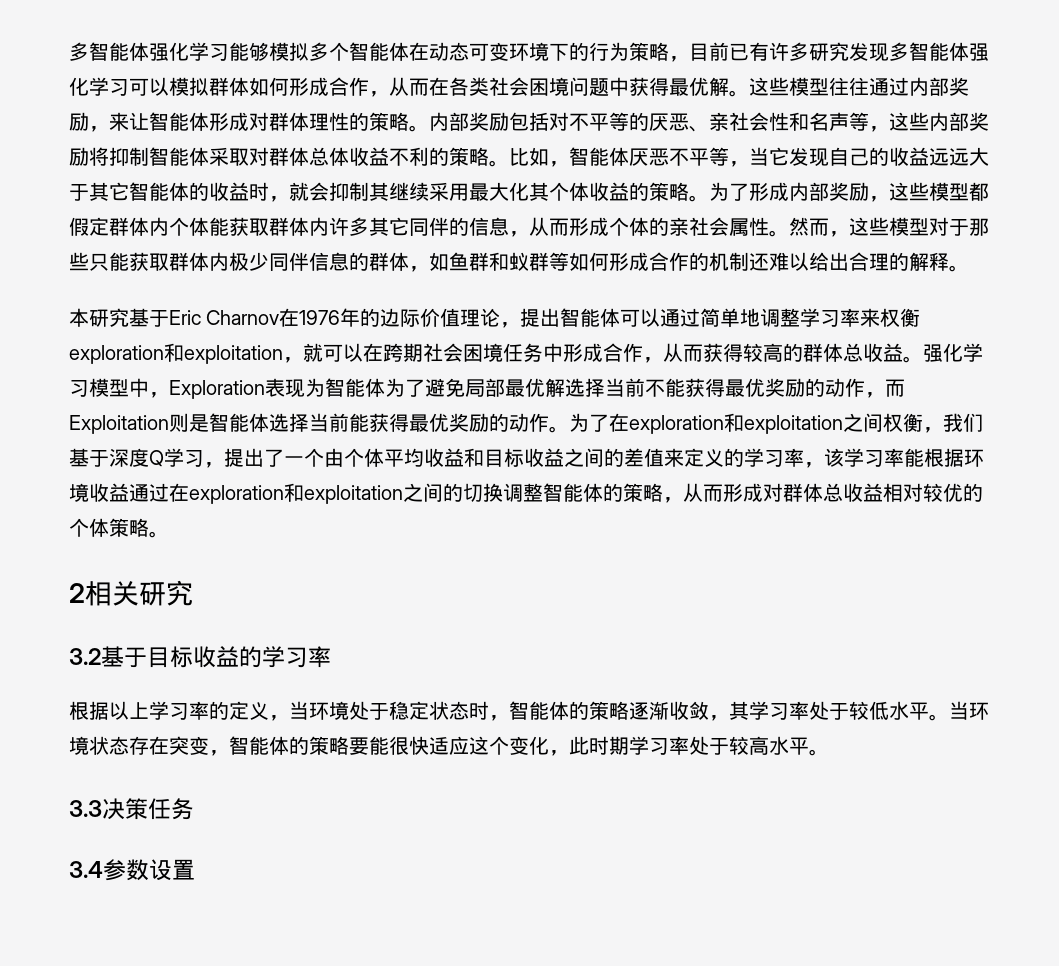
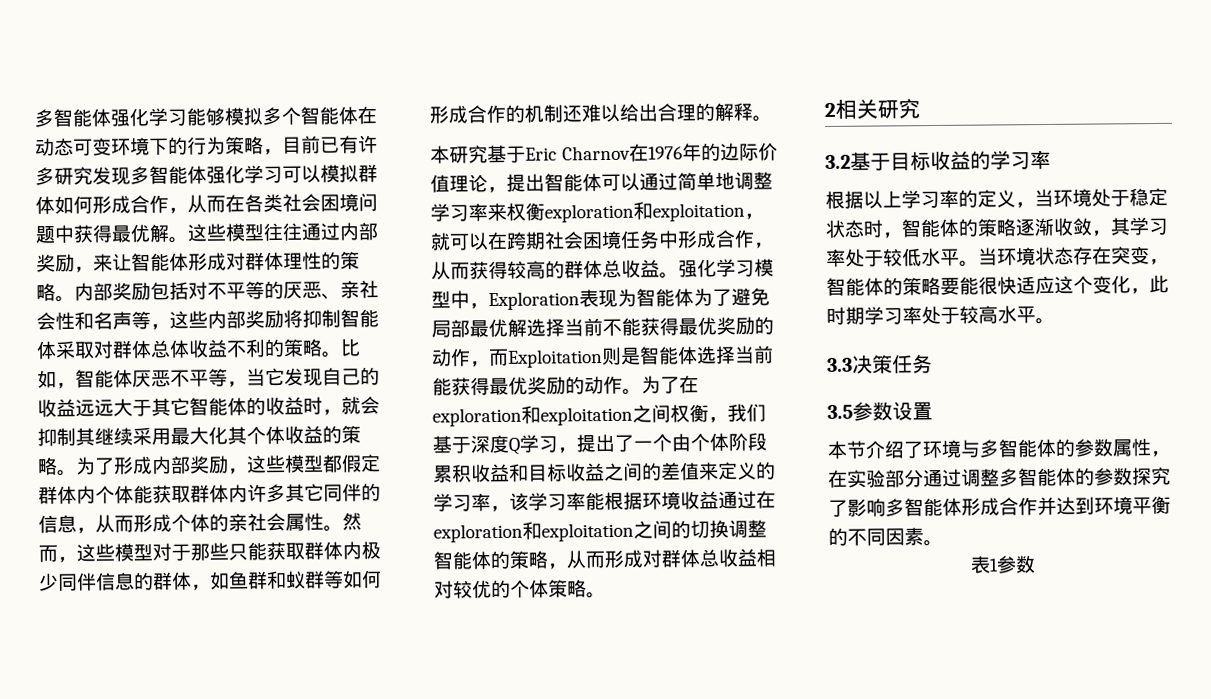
[384,448,424,467] 平均 -> [728,432,767,451] [433,464,472,483] 阶段累积
[69,861,103,878] 3.4 -> [827,404,853,419] 3.5
(195, 869) none -> [827,438,1170,459] [828,466,1171,488] [828,495,1171,517] [828,527,943,547] [969,555,1036,574] // 本节介绍了环境与多智能体的参数属性，在实验部分通过调整多智能体的参数探究了影响多智能体形成合作并达到环境平衡的不同因素。 // 表1参数

